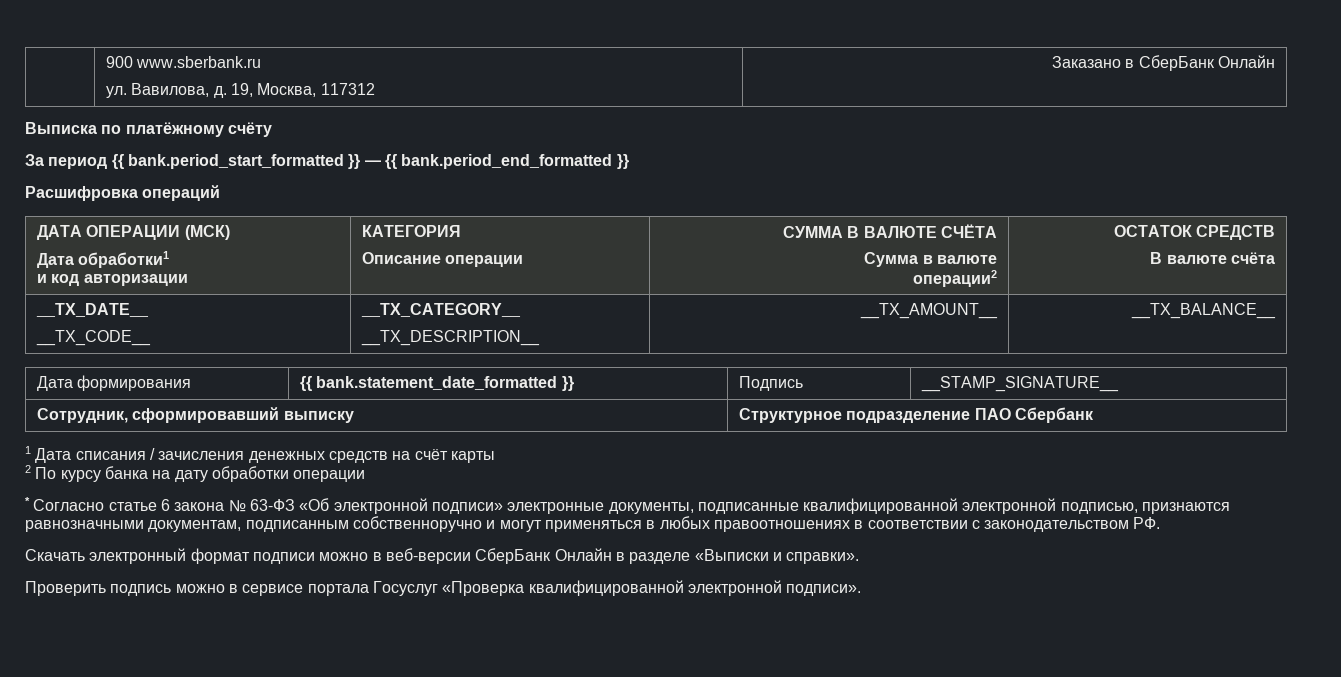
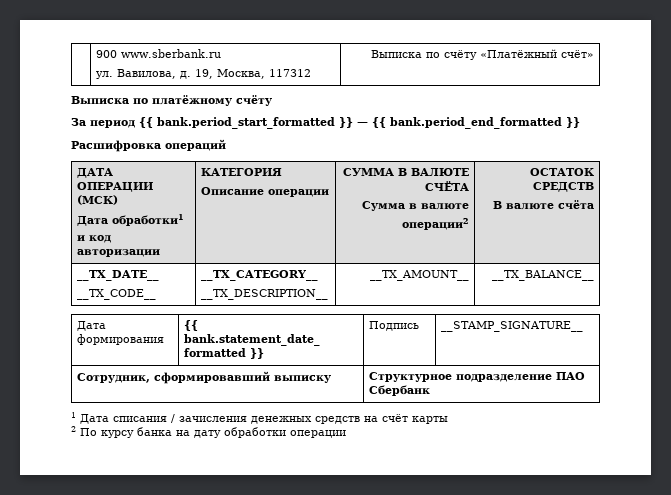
[1052,55,1276,71] Заказано в СберБанк Онлайн -> [371,49,595,60] Выписка по счёту «Платёжный счёт»
[25,497,1231,514] [25,516,1161,532] [25,548,860,564] [25,580,862,596] // * Согласно статье 6 закона № 63-ФЗ «Об электронной подписи» электронные документы, подписанные квалифицированной электронной подписью, признаются равнозначными документам, подписанным собственноручно и могут применяться в любых правоотношениях в соответствии с законодательством РФ. // Скачать электронный формат подписи можно в веб-версии СберБанк Онлайн в разделе «Выписки и справки». // Проверить подпись можно в сервисе портала Госуслуг «Проверка квалифицированной электронной подписи». -> (346, 434) none

